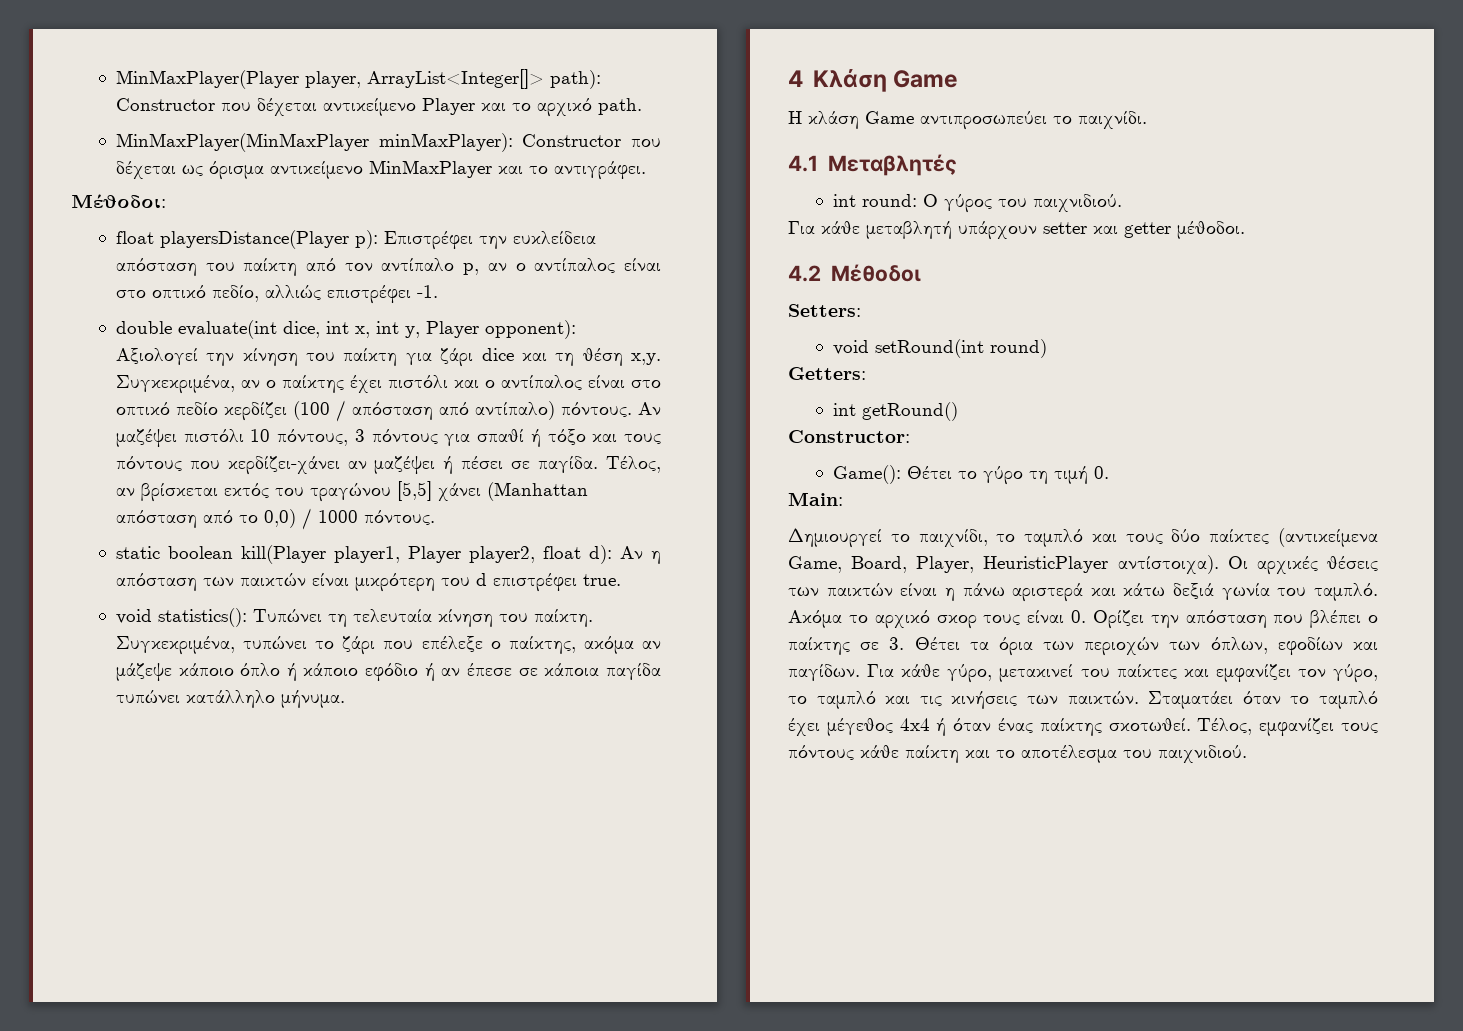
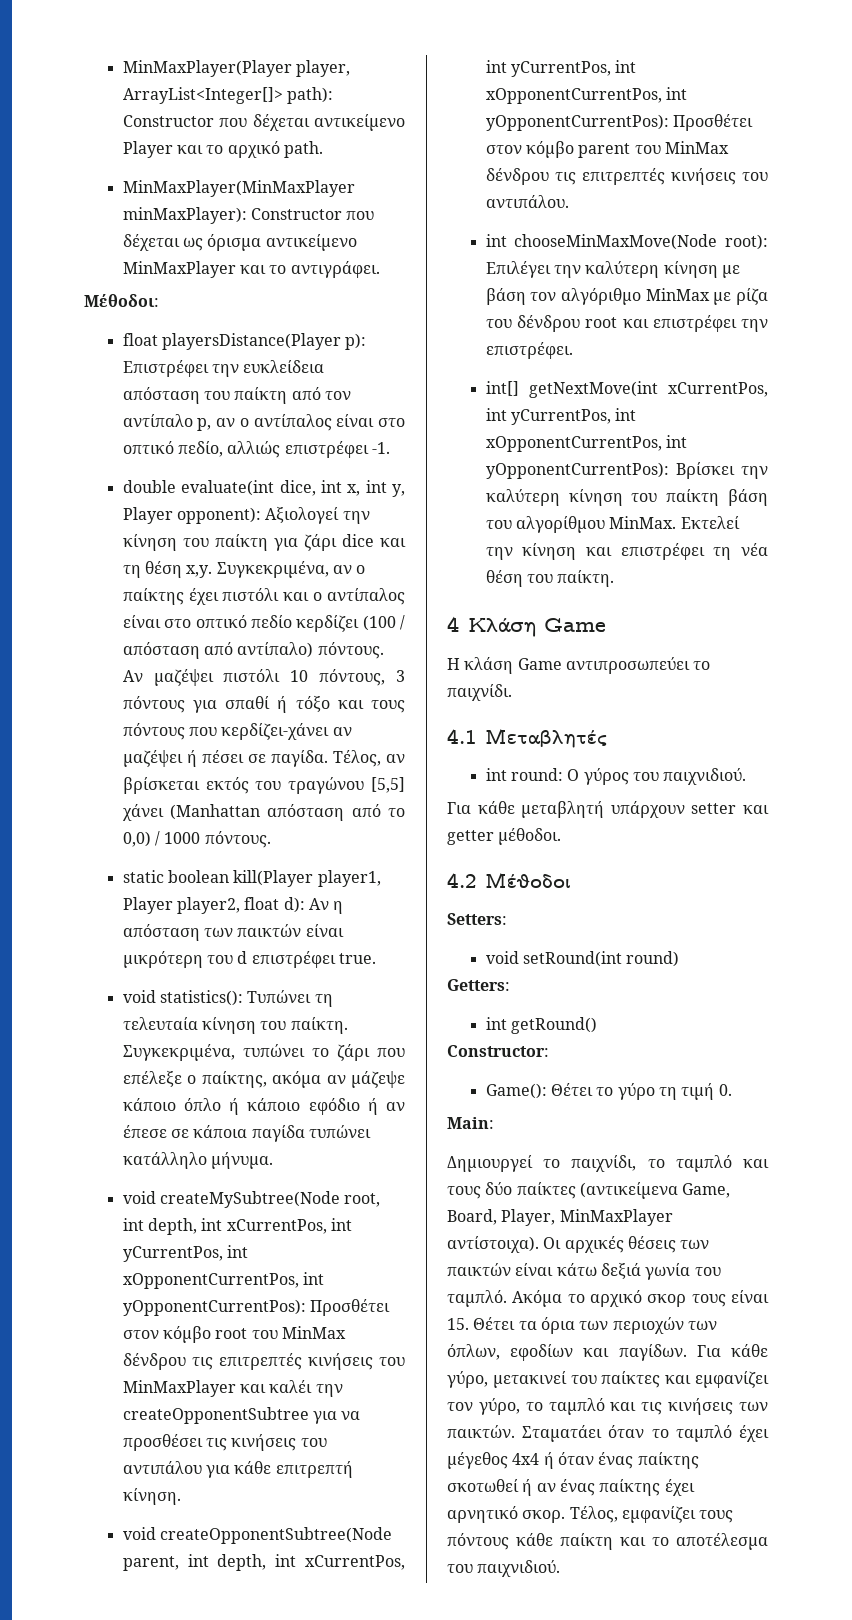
(345, 699) none -> [122,1191,381,1208] [122,1218,353,1235] [122,1245,249,1262] [122,1272,325,1289] [122,1299,391,1316] [122,1326,347,1343] [122,1353,405,1370] [122,1380,343,1397] [122,1407,361,1424] [122,1434,327,1451] [122,1461,353,1478] [122,1488,181,1505] [122,1527,393,1544] [122,1554,405,1571] [485,60,637,77] [485,87,688,104] [485,114,754,131] [485,141,730,158] [485,168,768,185] [485,195,569,208] [485,234,768,250] [485,261,741,278] [485,288,768,305] [485,315,768,332] [485,342,573,359] [485,381,768,398] [485,408,637,425] [485,435,688,452] [485,462,768,479] [485,489,768,506] [485,516,740,533] [485,543,768,560] [485,570,615,587] // void createMySubtree(Node root, int depth, int xCurrentPos, int yCurrentPos, int xOpponentCurrentPos, int yOpponentCurrentPos): Προσθέτει στον κόμβο root του MinMax δένδρου τις επιτρεπτές κινήσεις του MinMaxPlayer και καλέι την createOpponentSubtree για να προσθέσει τις κινήσεις του αντιπάλου για κάθε επιτρεπτή κίνηση. // void createOpponentSubtree(Node parent, int depth, int xCurrentPos, int yCurrentPos, int xOpponentCurrentPos, int yOpponentCurrentPos): Προσθέτει στον κόμβο parent του MinMax δένδρου τις επιτρεπτές κινήσεις του αντιπάλου. // int chooseMinMaxMove(Node root): Επιλέγει την καλύτερη κίνηση με βάση τον αλγόριθμο MinMax με ρίζα του δένδρου root και επιστρέφει την επιστρέφει. // int[] getNextMove(int xCurrentPos, int yCurrentPos, int xOpponentCurrentPos, int yOpponentCurrentPos): Βρίσκει την καλύτερη κίνηση του παίκτη βάση του αλγορίθμου MinMax. Εκτελεί την κίνηση και επιστρέφει τη νέα θέση του παίκτη.
[983,556,1109,573] HeuristicPlayer -> [559,1209,673,1226] MinMaxPlayer
[944,583,1116,602] η πάνω αριστερά και -> (554, 1269) none
[1071,610,1378,629] [788,637,905,655] 0. Ορίζει την απόσταση που βλέπει ο παίκτης σε 3. -> [447,1318,469,1330] 15.
[1108,718,1191,731] σκοτωθεί. -> [447,1479,695,1496] [447,1506,566,1523] σκοτωθεί ή αν ένας παίκτης έχει αρνητικό σκορ.

